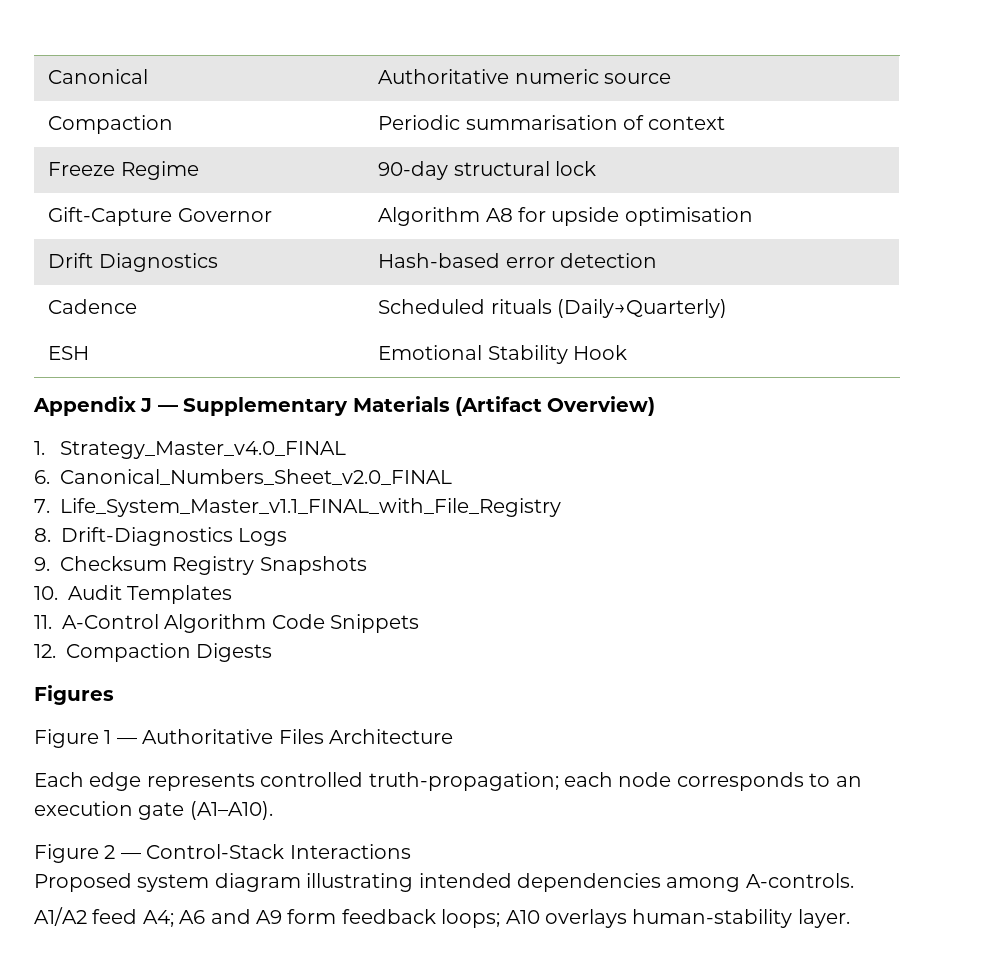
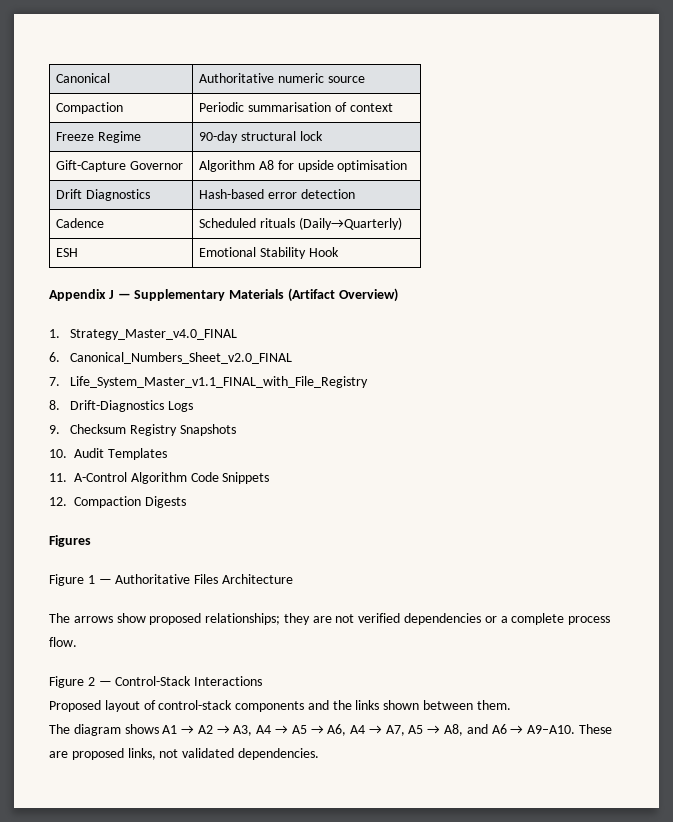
[34,772,862,791] [34,801,273,820] Each edge represents controlled truth-propagation; each node corresponds to an execution gate (A1–A10). -> [49,613,611,625] [49,637,77,647] The arrows show proposed relationships; they are not verified dependencies or a complete process flow.
[137,873,854,892] [34,907,850,928] system diagram illustrating intended dependencies among A-controls. // A1/A2 feed A4; A6 and A9 form feedback loops; A10 overlays human-stability layer. -> [104,700,511,712] [49,724,612,736] [49,748,319,760] layout of control-stack components and the links shown between them. // The diagram shows A1 → A2 → A3, A4 → A5 → A6, A4 → A7, A5 → A8, and A6 → A9–A10. These are proposed links, not validated dependencies.

